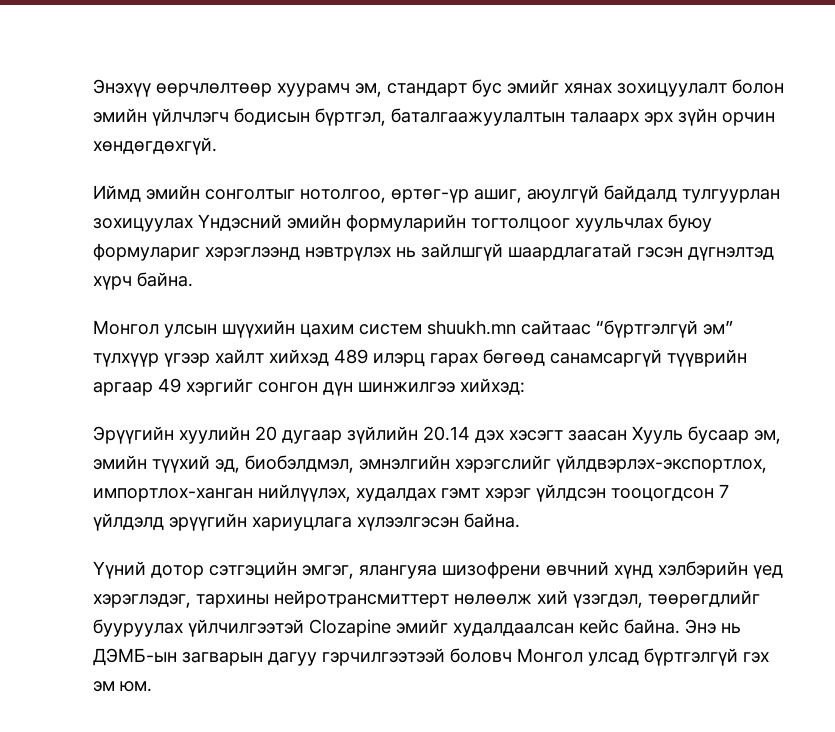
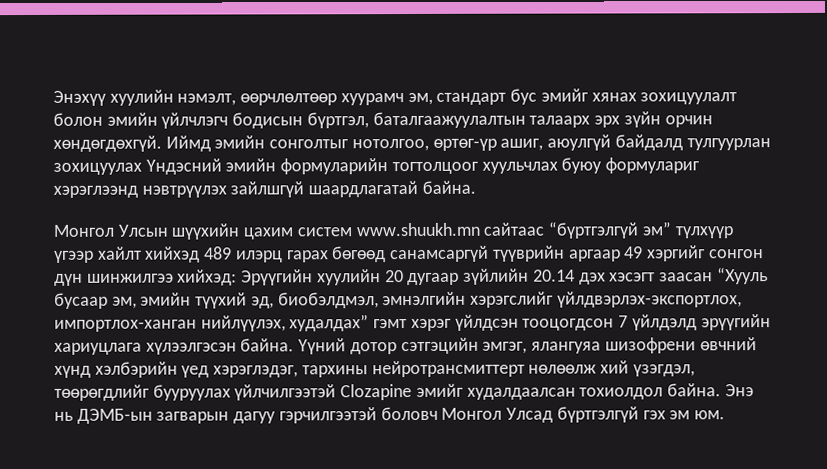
(151, 88) none -> [109,89,237,106] хуулийн нэмэлт,
(217, 146) // -> (162, 143) none
[305,243,774,261] [93,276,132,290] нэвтрүлэх нь зайлшгүй шаардлагатай гэсэн дүгнэлтэд хүрч -> [141,180,419,198] нэвтрүүлэх зайлшгүй шаардлагатай
[164,324,217,338] улсын -> [117,224,169,237] Улсын
[427,320,516,335] shuukh.mn -> [355,222,481,237] www.shuukh.mn
(525, 386) // -> (238, 277) none
[632,426,683,444] Хууль -> [716,267,768,285] “Хууль
[356,488,436,502] худалдах -> [289,314,370,332] худалдах”
(520, 520) // -> (295, 345) none
[579,619,619,634] кейс -> [579,387,664,400] тохиолдол
[322,648,445,666] гэрчилгээтээй -> [278,407,377,424] гэрчилгээтэй
[588,652,639,666] улсад -> [506,407,554,423] Улсад

